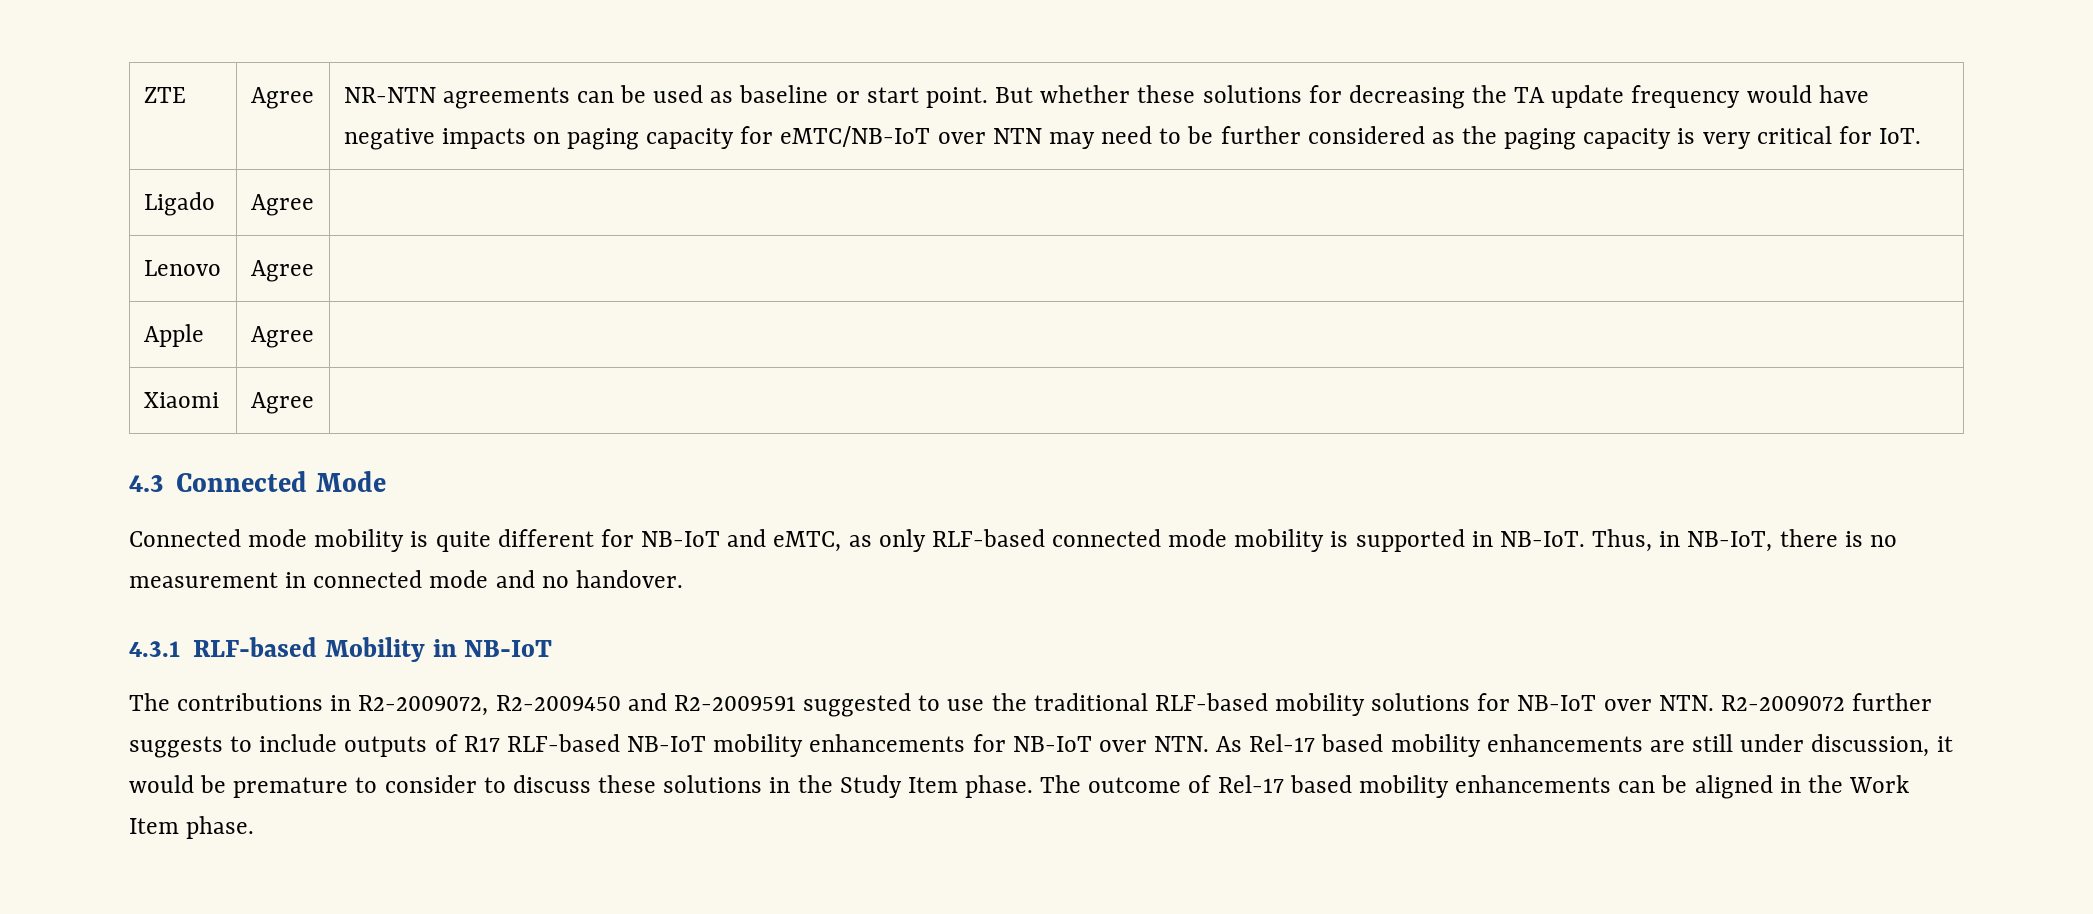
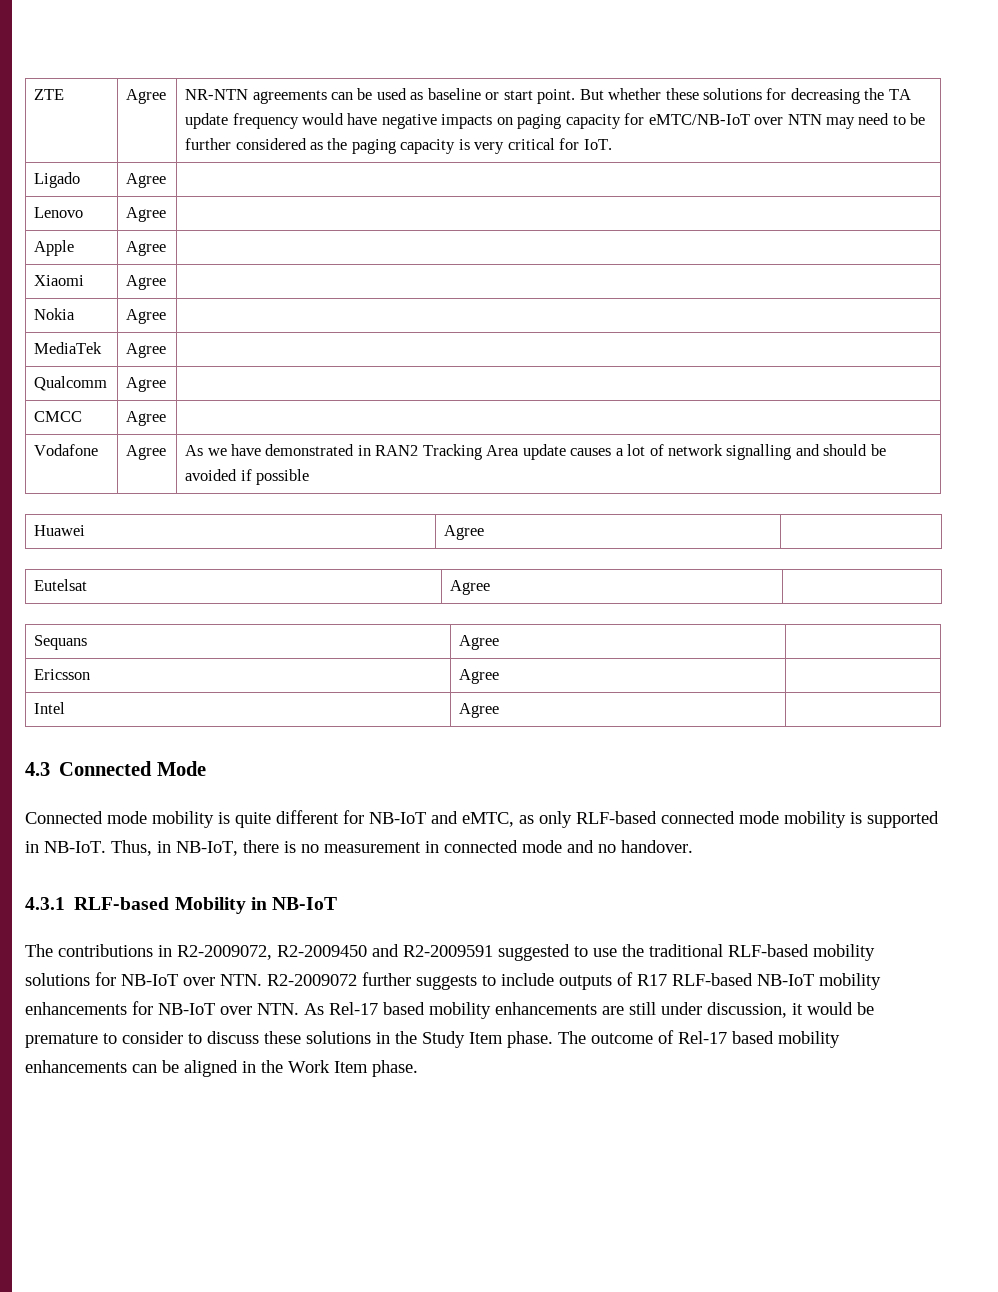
(314, 403) none -> [34,308,76,320] [126,309,167,324] [34,342,103,354] [126,343,167,358] [34,376,108,391] [126,377,167,392] [34,411,83,422] [126,411,167,426] [34,444,99,456] [126,445,167,460] [185,444,886,460] [185,469,309,485] [34,525,86,536] [444,525,485,540] [34,579,88,591] [450,580,491,595] [34,635,88,650] [459,635,500,650] [34,669,91,680] [459,669,500,684] [34,702,66,714] [459,703,500,718] // Nokia | Agree | // MediaTek | Agree | // Qualcomm | Agree | // CMCC | Agree | // Vodafone | Agree | As we have demonstrated in RAN2 Tracking Area update causes a lot of network signalling and should be avoided if possible // Huawei | Agree | // Eutelsat | Agree | // Sequans | Agree | // Ericsson | Agree | // Intel | Agree |

